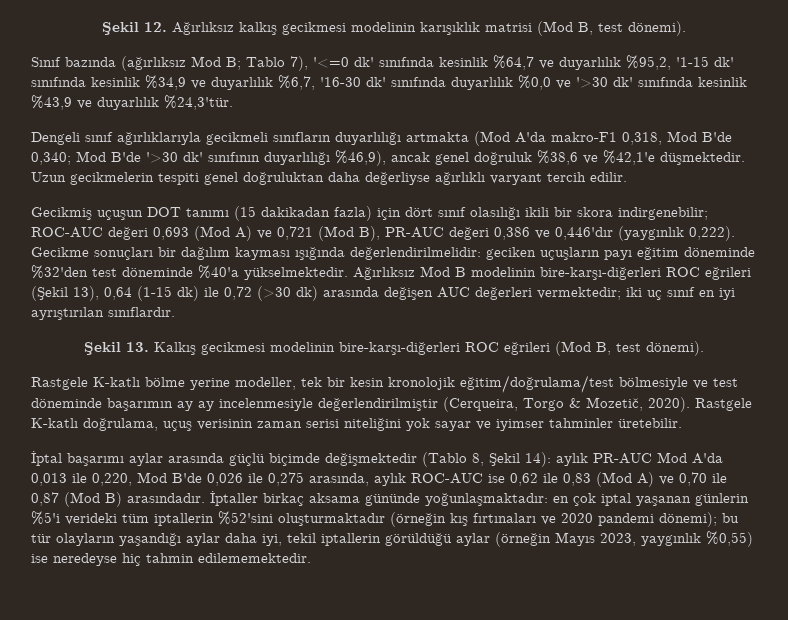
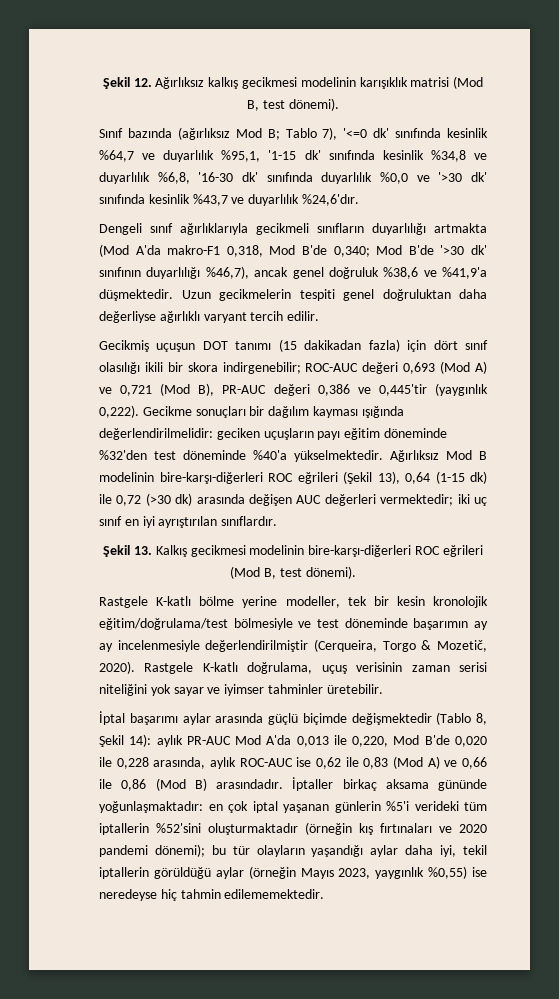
[626,55,671,70] %95,2, -> [221,150,261,162] %95,1,
[145,75,315,90] %34,9 ve duyarlılık %6,7, -> [430,150,487,162] [99,172,190,184] %34,8 ve duyarlılık %6,8,
[31,95,233,110] %43,9 ve duyarlılık %24,3'tür. -> [192,194,359,206] %43,7 ve duyarlılık %24,6'dır.
[335,150,386,166] %46,9), -> [205,266,249,279] %46,7),
[603,150,655,165] %42,1'e -> [442,267,487,279] %41,9'a
[555,227,613,240] 0,446'dır -> [378,384,427,396] 0,445'tir
[207,472,304,486] 0,026 ile 0,275 -> [455,736,487,747] [99,757,149,769] 0,020 ile 0,228
[679,472,727,486] [31,492,59,506] 0,70 ile 0,87 -> [462,757,488,769] [99,779,147,791] 0,66 ile 0,86

